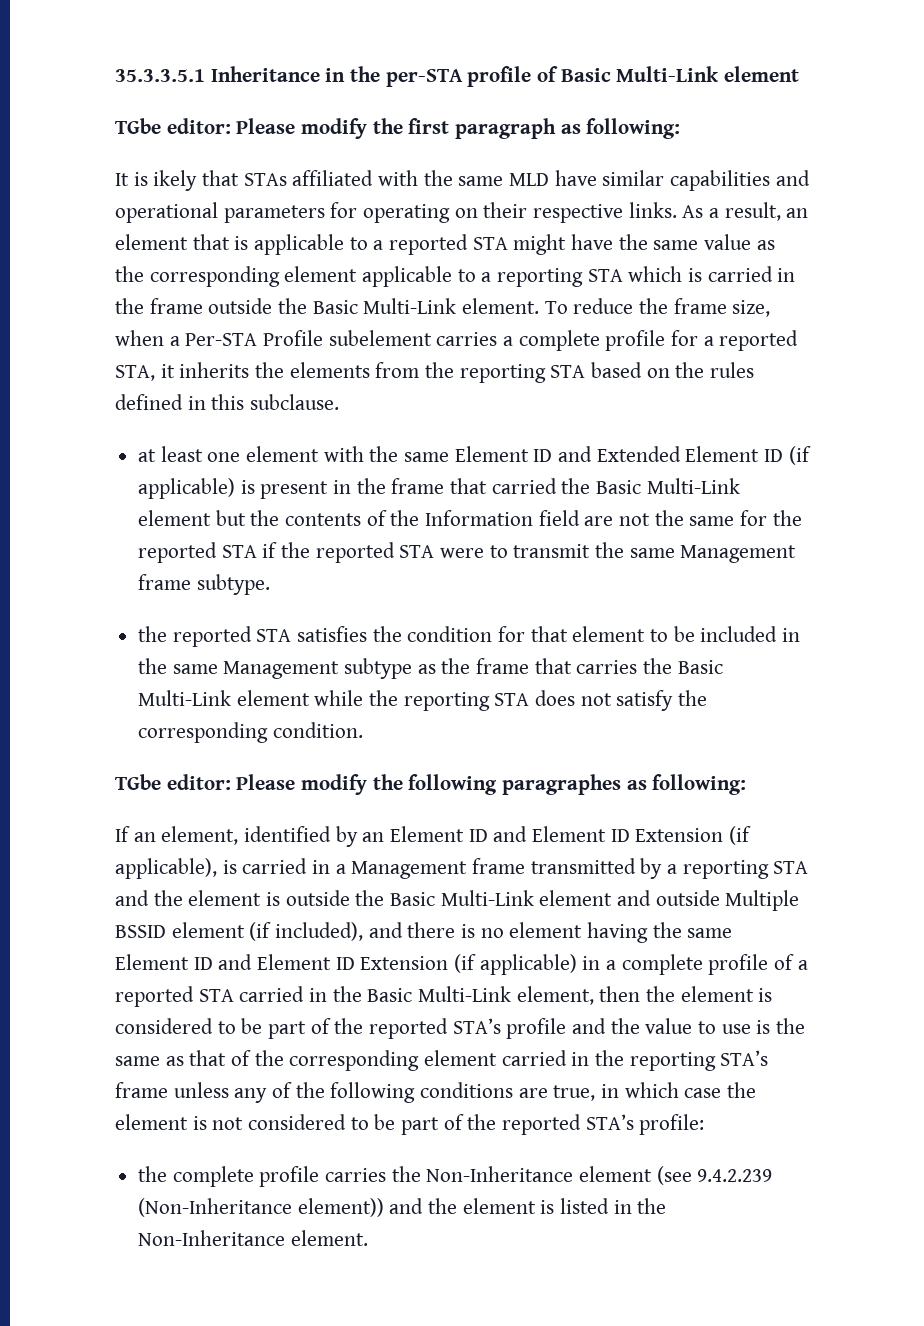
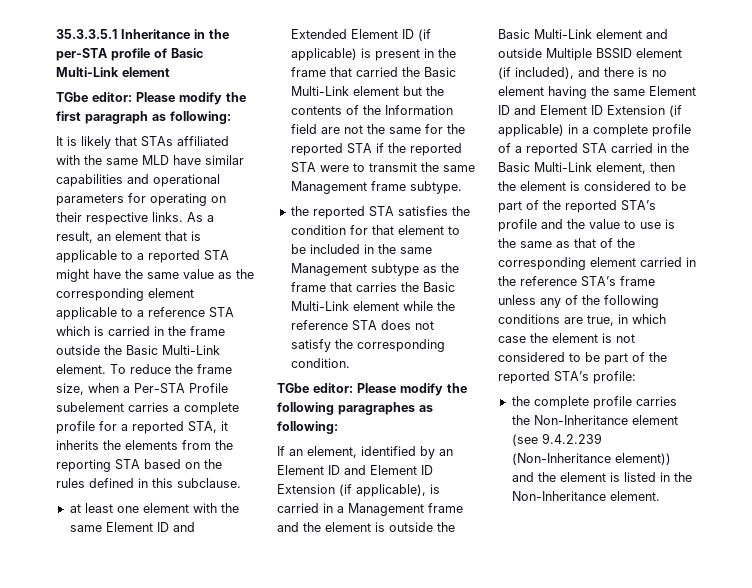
[153,170,198,191] ikely -> [81,136,111,149] likely
[497,268,584,287] reporting -> [148,307,205,317] reference
[403,692,490,711] reporting -> [290,320,348,330] reference
[530,858,809,879] transmitted by a reporting STA -> (463, 508) none
[629,1052,716,1071] reporting -> [520,276,577,286] reference

